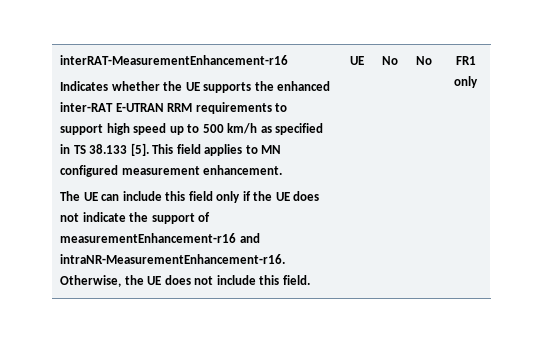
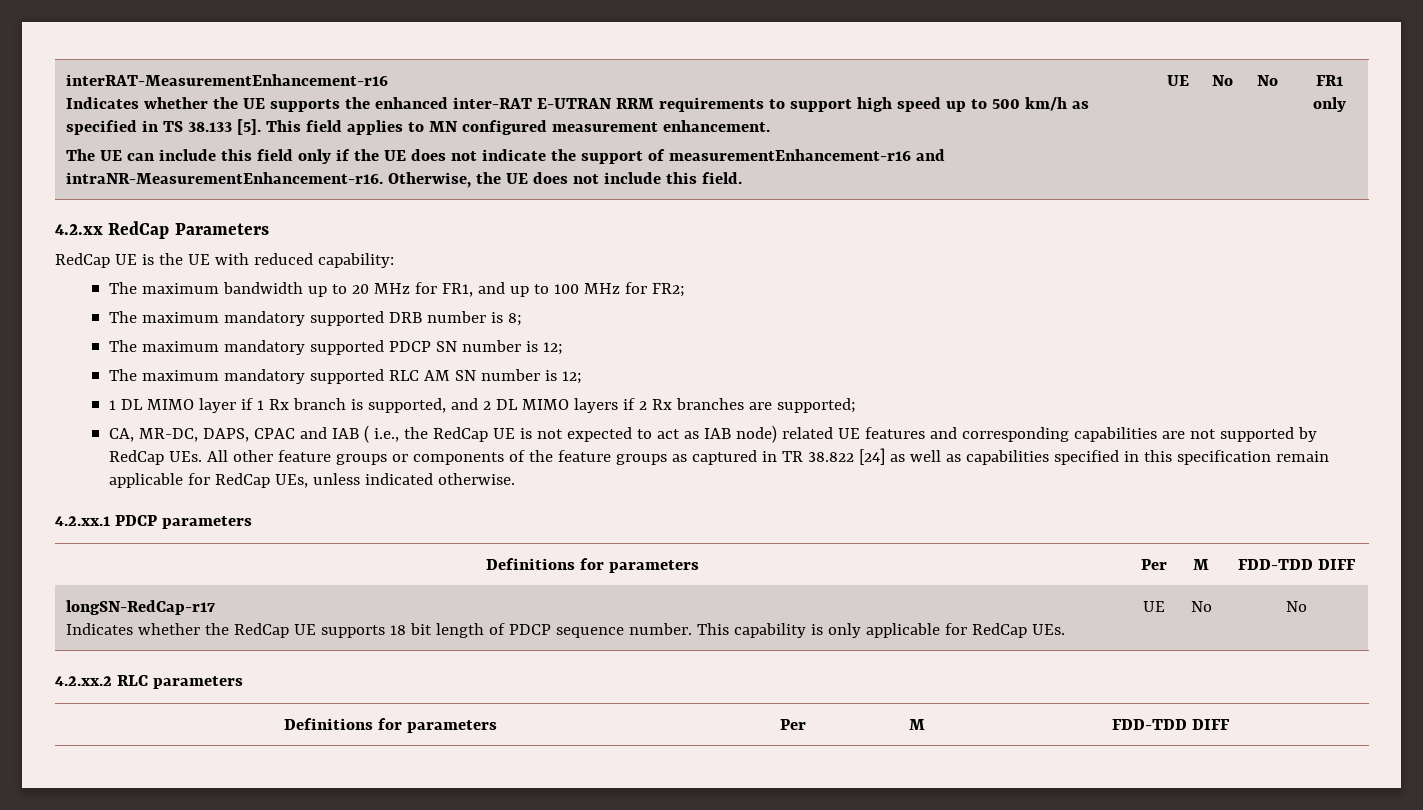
(478, 82) none -> [55,221,269,239] [55,253,394,268] [108,282,685,297] [108,311,522,326] [108,340,563,355] [108,369,582,384] [108,398,856,413] [108,425,1317,443] [108,448,1329,465] [108,473,515,488] [55,515,252,529] [485,558,699,573] [1140,559,1167,570] [1193,559,1209,570] [1237,559,1356,570] [66,600,216,615] [66,623,1066,638] [1142,601,1165,612] [1190,601,1212,612] [1285,601,1307,612] [55,675,243,689] [283,718,497,733] [780,719,806,730] [908,719,925,730] [1111,719,1230,730] // 4.2.xx RedCap Parameters // RedCap UE is the UE with reduced capability: // The maximum bandwidth up to 20 MHz for FR1, and up to 100 MHz for FR2; // The maximum mandatory supported DRB number is 8; // The maximum mandatory supported PDCP SN number is 12; // The maximum mandatory supported RLC AM SN number is 12; // 1 DL MIMO layer if 1 Rx branch is supported, and 2 DL MIMO layers if 2 Rx branches are supported; // CA, MR-DC, DAPS, CPAC and IAB ( i.e., the RedCap UE is not expected to act as IAB node) related UE features and corresponding capabilities are not supported by RedCap UEs. All other feature groups or components of the feature groups as captured in TR 38.822 [24] as well as capabilities specified in this specification remain applicable for RedCap UEs, unless indicated otherwise. // 4.2.xx.1 PDCP parameters // Definitions for parameters | Per | M | FDD-TDD DIFF // longSN-RedCap-r17 // Indicates whether the RedCap UE supports 18 bit length of PDCP sequence number. This capability is only applicable for RedCap UEs. | UE | No | No // 4.2.xx.2 RLC parameters // Definitions for parameters | Per | M | FDD-TDD DIFF

